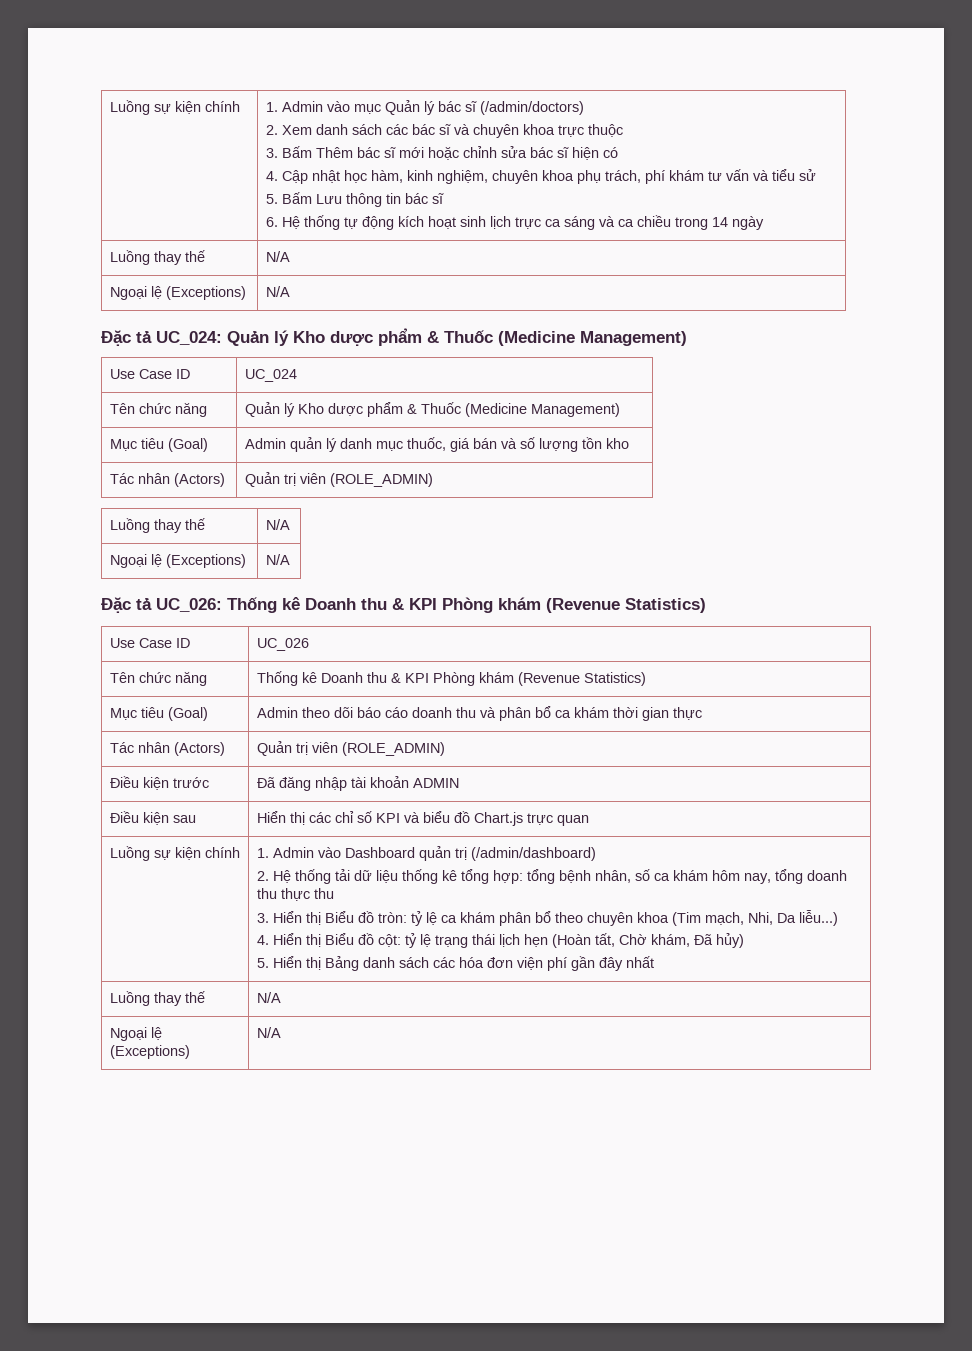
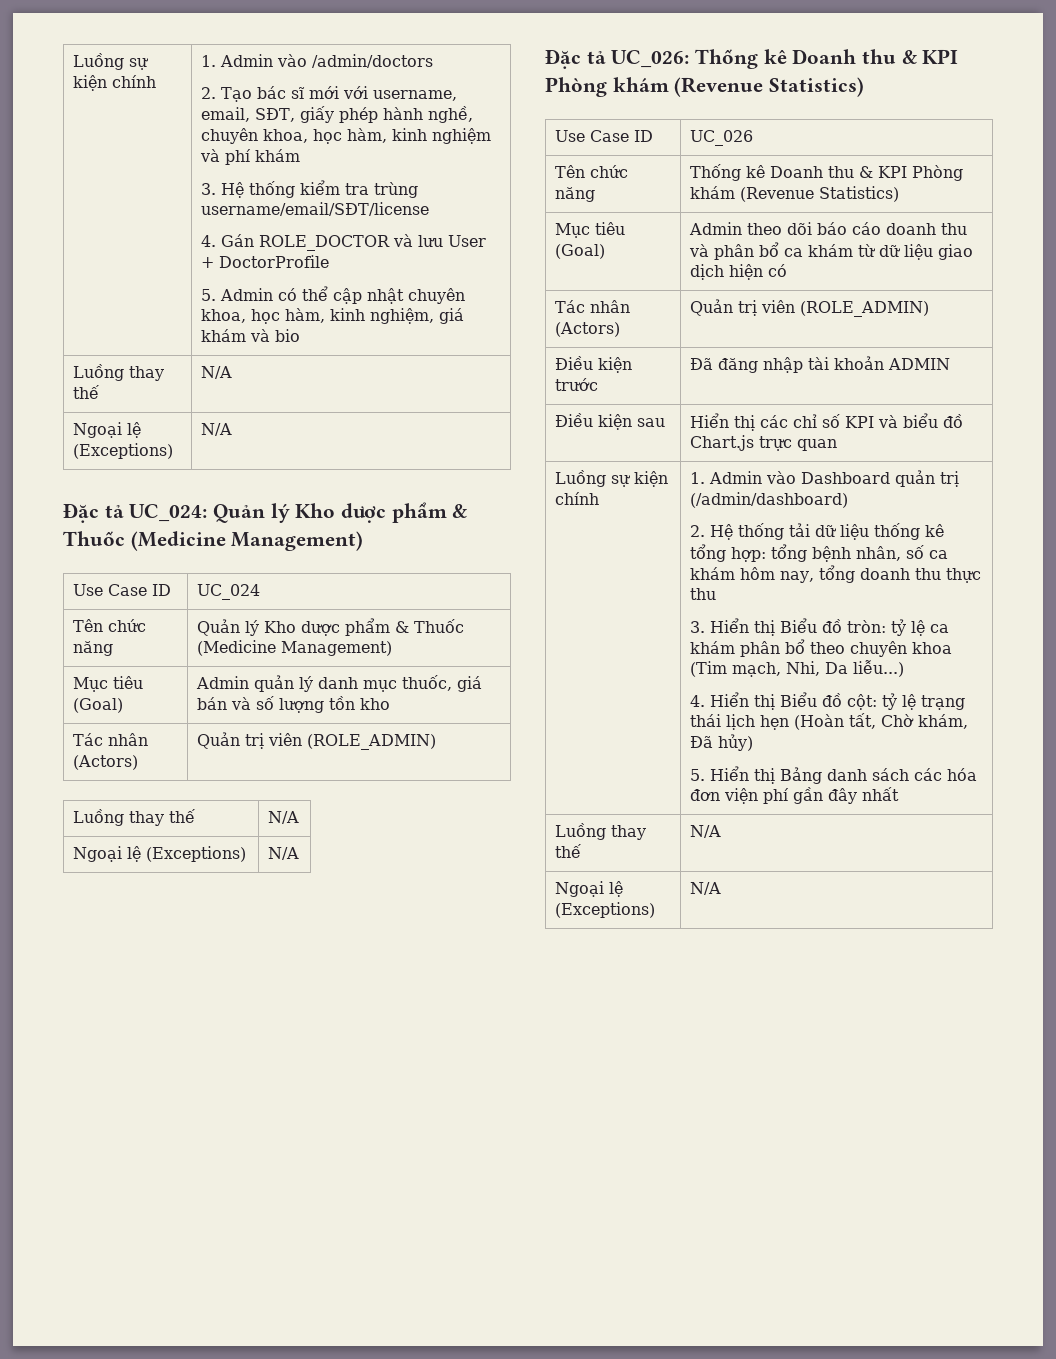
[109,100,240,115] [265,100,584,115] [265,124,623,138] [265,146,618,160] [265,169,816,184] [265,192,444,207] [265,215,764,230] Luồng sự kiện chính | 1. Admin vào mục Quản lý bác sĩ (/admin/doctors) // 2. Xem danh sách các bác sĩ và chuyên khoa trực thuộc // 3. Bấm Thêm bác sĩ mới hoặc chỉnh sửa bác sĩ hiện có // 4. Cập nhật học hàm, kinh nghiệm, chuyên khoa phụ trách, phí khám tư vấn và tiểu sử // 5. Bấm Lưu thông tin bác sĩ // 6. Hệ thống tự động kích hoạt sinh lịch trực ca sáng và ca chiều trong 14 ngày -> [73,53,150,70] [73,75,157,91] [201,54,434,68] [201,86,458,102] [201,106,474,123] [201,128,492,144] [200,149,301,165] [201,180,419,198] [201,202,430,216] [201,234,487,251] [201,255,330,268] [201,286,466,304] [201,308,465,324] [201,329,301,342] Luồng sự kiện chính | 1. Admin vào /admin/doctors // 2. Tạo bác sĩ mới với username, email, SĐT, giấy phép hành nghề, chuyên khoa, học hàm, kinh nghiệm và phí khám // 3. Hệ thống kiểm tra trùng username/email/SĐT/license // 4. Gán ROLE_DOCTOR và lưu User + DoctorProfile // 5. Admin có thể cập nhật chuyên khoa, học hàm, kinh nghiệm, giá khám và bio
[612,707,702,721] thời gian thực -> [858,244,974,260] [690,264,788,280] từ dữ liệu giao dịch hiện có

